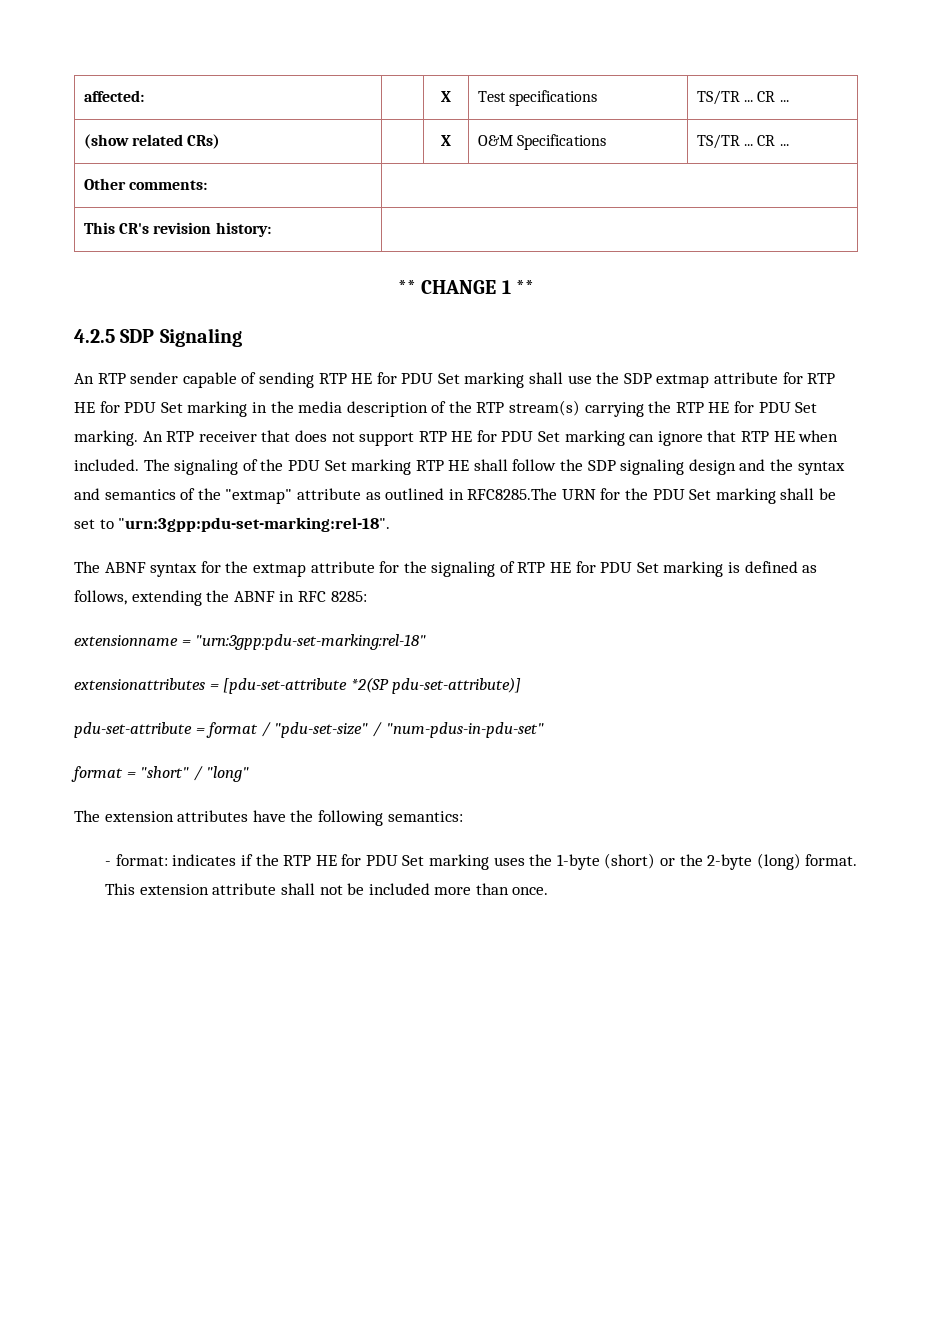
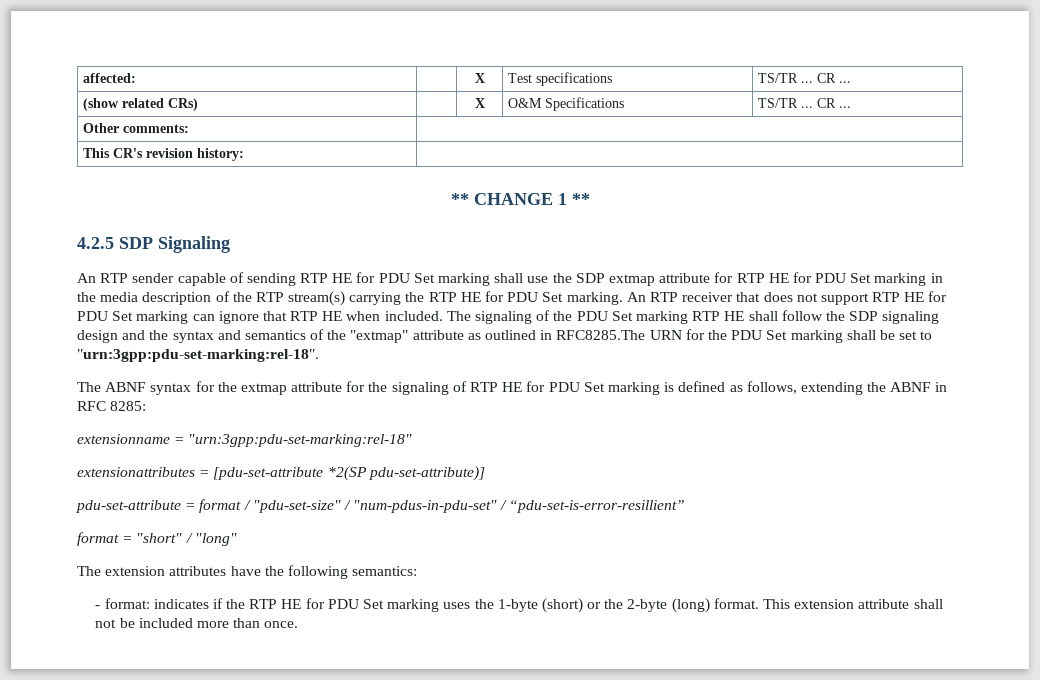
(544, 730) none -> [500,500,686,513] / “pdu-set-is-error-resillient”

